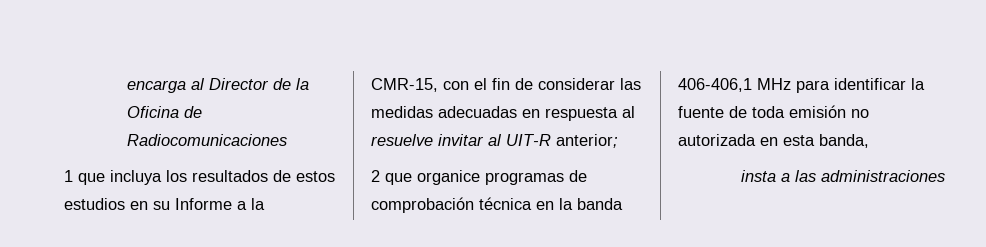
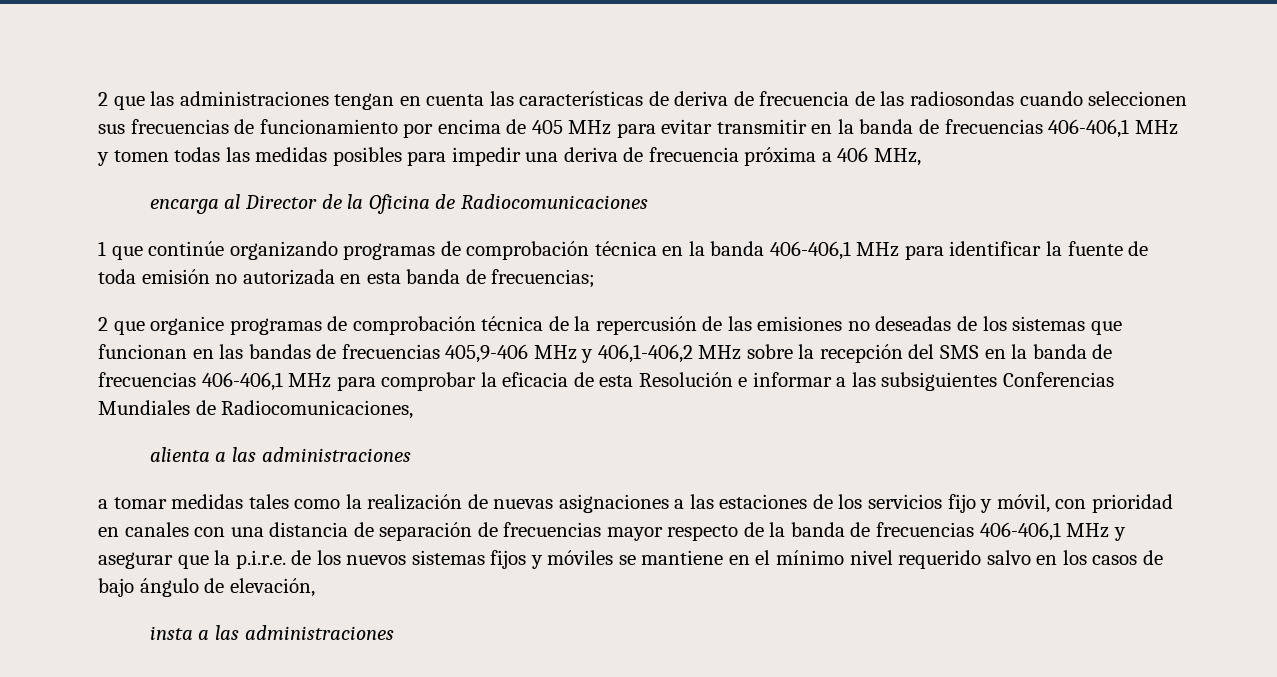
(127, 86) none -> [98,91,1188,110] [98,119,1178,138] [97,147,922,166] 2 que las administraciones tengan en cuenta las características de deriva de frecuencia de las radiosondas cuando seleccionen sus frecuencias de funcionamiento por encima de 405 MHz para evitar transmitir en la banda de frecuencias 406-406,1 MHz y tomen todas las medidas posibles para impedir una deriva de frecuencia próxima a 406 MHz, //
[110,170,335,185] [64,198,265,210] [371,78,641,92] [371,106,635,121] [371,134,618,148] [371,170,480,185] incluya los resultados de estos estudios en su Informe a la CMR-15, con el fin de considerar las medidas adecuadas en respuesta al resuelve invitar al UIT-R anterior; // 2 que organice -> [148,241,338,260] continúe organizando
[819,134,869,148] banda, -> [406,269,596,288] [98,316,1122,335] [98,344,1113,363] [98,372,1115,391] [98,400,414,419] [149,447,411,462] [98,494,1173,513] [98,522,1126,541] [98,550,1163,569] [98,578,315,597] banda de frecuencias; // 2 que organice programas de comprobación técnica de la repercusión de las emisiones no deseadas de los sistemas que funcionan en las bandas de frecuencias 405,9-406 MHz y 406,1-406,2 MHz sobre la recepción del SMS en la banda de frecuencias 406-406,1 MHz para comprobar la eficacia de esta Resolución e informar a las subsiguientes Conferencias Mundiales de Radiocomunicaciones, // alienta a las administraciones // a tomar medidas tales como la realización de nuevas asignaciones a las estaciones de los servicios fijo y móvil, con prioridad en canales con una distancia de separación de frecuencias mayor respecto de la banda de frecuencias 406-406,1 MHz y asegurar que la p.i.r.e. de los nuevos sistemas fijos y móviles se mantiene en el mínimo nivel requerido salvo en los casos de bajo ángulo de elevación,

